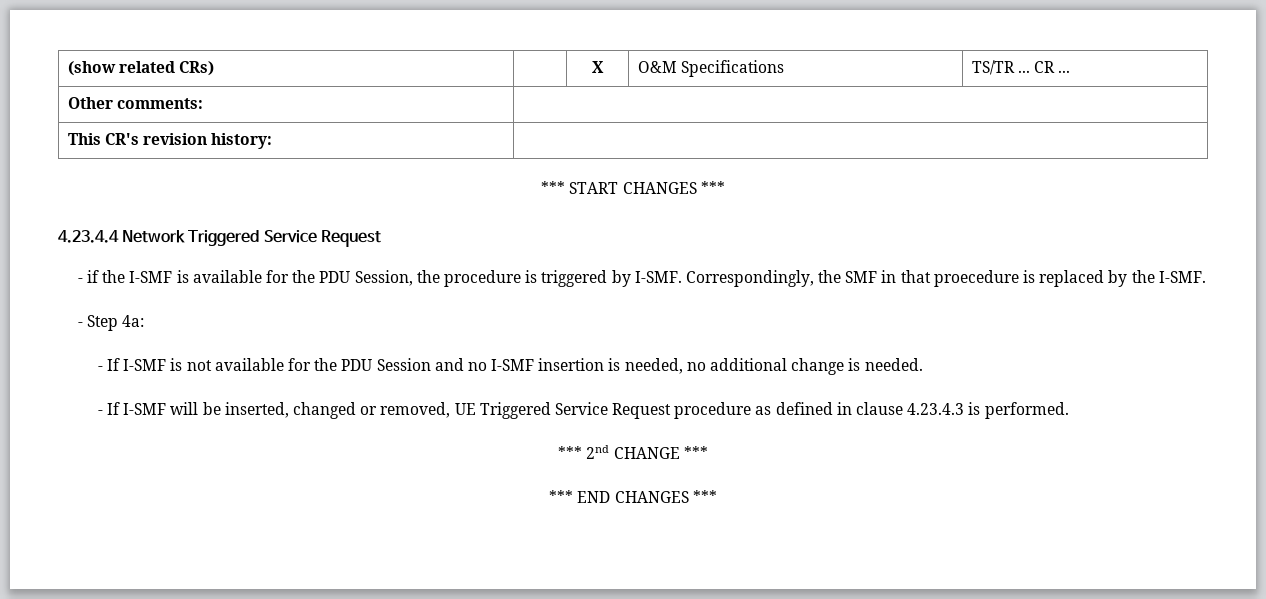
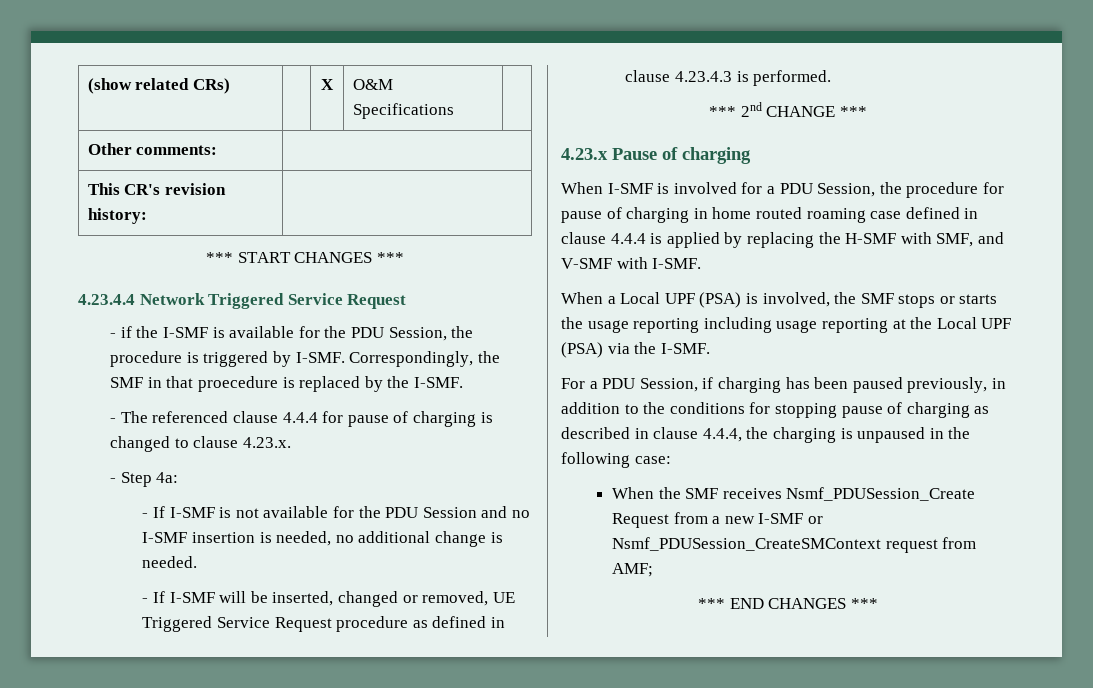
[971,60,1071,75] TS/TR ... CR ... -> (454, 111) none
(1206, 277) none -> [110,411,493,427] [110,436,292,452] // - The referenced clause 4.4.4 for pause of charging is changed to clause 4.23.x.
(708, 452) none -> [561,147,751,164] [561,182,1004,198] [561,207,979,223] [561,232,1004,248] [561,257,702,269] [561,292,998,308] [561,317,1012,333] [561,342,710,358] [561,377,1006,393] [561,402,990,418] [561,427,971,443] [561,452,671,468] [611,487,976,501] [611,512,823,528] [611,537,977,553] [611,563,653,577] // 4.23.x Pause of charging // When I-SMF is involved for a PDU Session, the procedure for pause of charging in home routed roaming case defined in clause 4.4.4 is applied by replacing the H-SMF with SMF, and V-SMF with I-SMF. // When a Local UPF (PSA) is involved, the SMF stops or starts the usage reporting including usage reporting at the Local UPF (PSA) via the I-SMF. // For a PDU Session, if charging has been paused previously, in addition to the conditions for stopping pause of charging as described in clause 4.4.4, the charging is unpaused in the following case: // When the SMF receives Nsmf_PDUSession_Create Request from a new I-SMF or Nsmf_PDUSession_CreateSMContext request from AMF;

